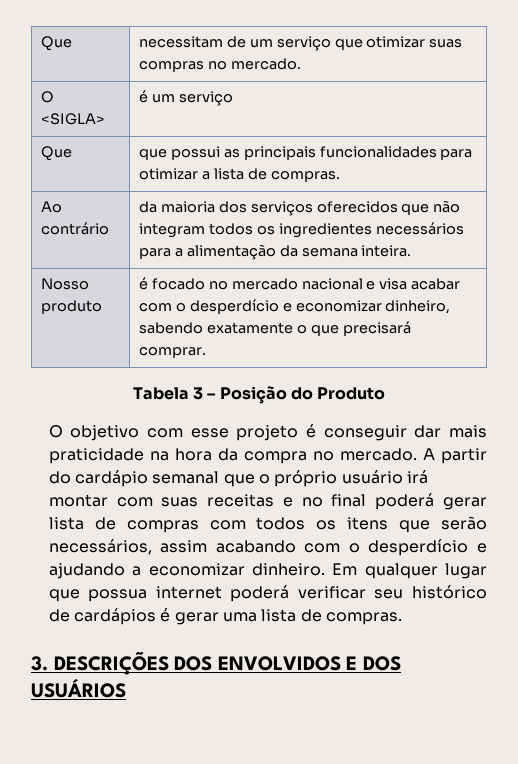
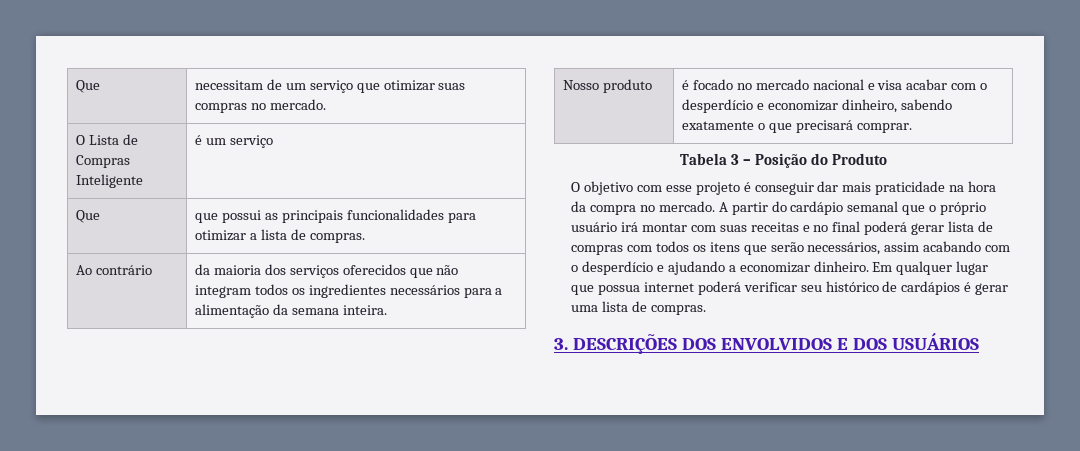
[40,113,105,125] <SIGLA> -> [88,134,138,145] [75,155,130,168] [75,174,143,188] Lista de Compras Inteligente

